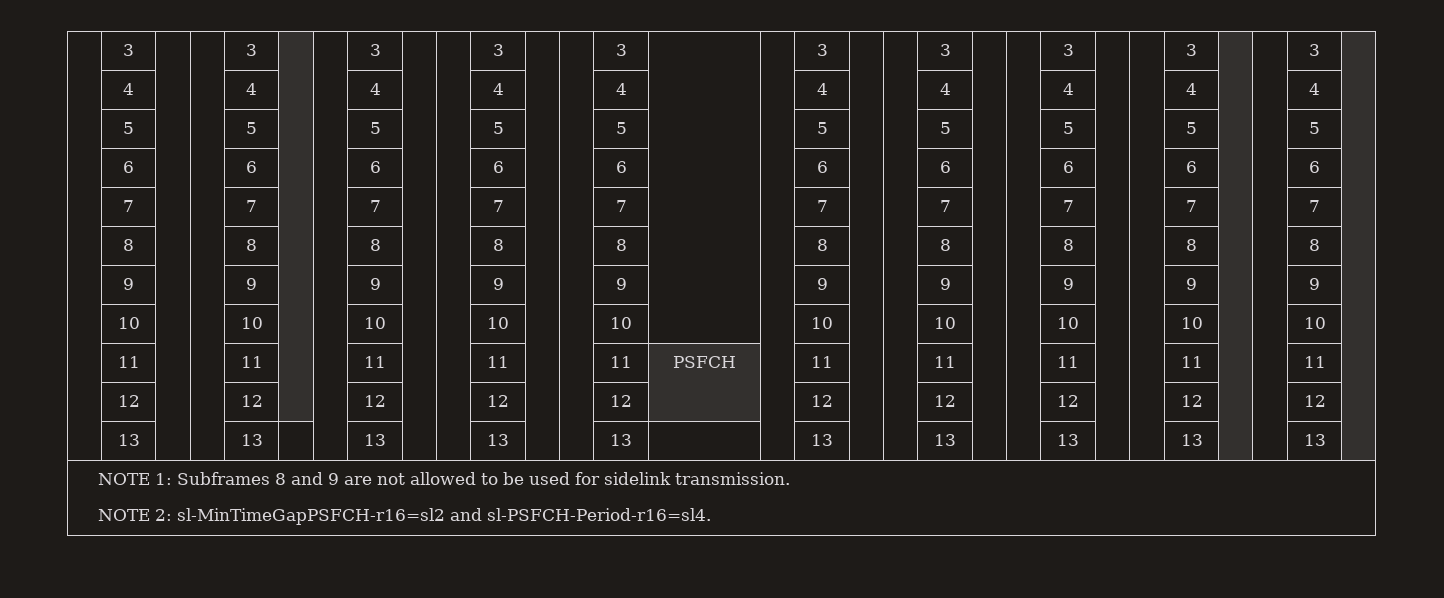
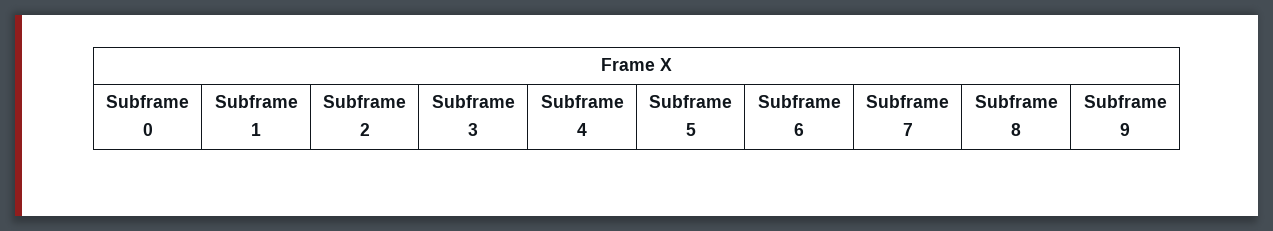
[123,44,134,56] [246,44,257,56] [369,44,381,56] [492,44,504,56] [615,44,627,56] [816,44,828,56] [939,44,951,56] [1062,44,1074,56] [1186,44,1197,56] [1309,44,1320,56] [123,83,134,95] [246,83,257,95] [369,83,381,95] [492,83,504,95] [615,83,627,95] [816,83,828,95] [939,83,951,95] [1062,83,1074,95] [1186,83,1197,95] [1309,83,1320,95] [123,122,134,134] [246,122,257,134] [369,122,381,134] [492,122,504,134] [615,122,627,134] [816,122,828,134] [939,122,951,134] [1062,122,1074,134] [1186,122,1197,134] [1309,122,1320,134] [123,161,134,173] [246,161,257,173] [369,161,381,173] [492,161,504,173] [615,161,627,173] [816,161,828,173] [939,161,951,173] [1062,161,1074,173] [1186,161,1197,173] [1309,161,1320,173] [123,200,134,212] [246,200,257,212] [369,200,381,212] [492,200,504,212] [615,200,627,212] [816,200,828,212] [939,200,951,212] [1062,200,1074,212] [1186,200,1197,212] [1309,200,1320,212] [123,239,134,251] [246,239,257,251] [369,239,381,251] [492,239,504,251] [615,239,627,251] [816,239,828,251] [939,239,951,251] [1062,239,1074,251] [1186,239,1197,251] [1309,239,1320,251] [123,278,134,290] [246,278,257,290] [369,278,381,290] [492,278,504,290] [615,278,627,290] [816,278,828,290] [939,278,951,290] [1062,278,1074,290] [1186,278,1197,290] [1309,278,1320,290] [117,317,140,329] [240,317,263,329] [364,317,386,329] [487,317,509,329] [610,317,632,329] [811,317,833,329] [934,317,956,329] [1057,317,1079,329] [1180,317,1203,329] [1303,317,1326,329] [117,356,140,368] [240,356,263,368] [364,356,386,368] [487,356,509,368] [610,356,632,368] [673,356,736,368] [811,356,833,368] [934,356,956,368] [1057,356,1079,368] [1180,356,1203,368] [1303,356,1326,368] [117,395,140,407] [240,395,263,407] [364,395,386,407] [487,395,509,407] [610,395,632,407] [811,395,833,407] [934,395,956,407] [1057,395,1079,407] [1180,395,1203,407] [1303,395,1326,407] [117,434,140,446] [240,434,263,446] [364,434,386,446] [487,434,509,446] [610,434,632,446] [811,434,833,446] [934,434,956,446] [1057,434,1079,446] [1180,434,1203,446] [1303,434,1326,446] [98,472,791,485] [98,508,712,525] | 3 | | | 3 | | | 3 | | | 3 | | | 3 | | | 3 | | | 3 | | | 3 | | | 3 | | | 3 | // | 4 | | | 4 | | | 4 | | | 4 | | | 4 | | | 4 | | | 4 | | | 4 | | | 4 | | | 4 | // | 5 | | | 5 | | | 5 | | | 5 | | | 5 | | | 5 | | | 5 | | | 5 | | | 5 | | | 5 | // | 6 | | | 6 | | | 6 | | | 6 | | | 6 | | | 6 | | | 6 | | | 6 | | | 6 | | | 6 | // | 7 | | | 7 | | | 7 | | | 7 | | | 7 | | | 7 | | | 7 | | | 7 | | | 7 | | | 7 | // | 8 | | | 8 | | | 8 | | | 8 | | | 8 | | | 8 | | | 8 | | | 8 | | | 8 | | | 8 | // | 9 | | | 9 | | | 9 | | | 9 | | | 9 | | | 9 | | | 9 | | | 9 | | | 9 | | | 9 | // | 10 | | | 10 | | | 10 | | | 10 | | | 10 | | | 10 | | | 10 | | | 10 | | | 10 | | | 10 | // | 11 | | | 11 | | | 11 | | | 11 | | | 11 | PSFCH | | 11 | | | 11 | | | 11 | | | 11 | | | 11 | // | 12 | | | 12 | | | 12 | | | 12 | | | 12 | | | 12 | | | 12 | | | 12 | | | 12 | | | 12 | // | 13 | | | 13 | | | 13 | | | 13 | | | 13 | | | 13 | | | 13 | | | 13 | | | 13 | | | 13 | // NOTE 1: Subframes 8 and 9 are not allowed to be used for sidelink transmission. // NOTE 2: sl-MinTimeGapPSFCH-r16=sl2 and sl-PSFCH-Period-r16=sl4. -> [601,58,672,71] [106,95,189,108] [142,123,153,136] [214,95,298,108] [251,123,261,136] [323,95,406,108] [359,123,370,136] [431,95,515,108] [468,123,478,136] [540,95,624,108] [577,123,587,136] [648,95,732,108] [685,123,696,136] [757,95,841,108] [793,123,804,136] [865,95,949,108] [902,123,913,136] [974,95,1058,108] [1010,123,1021,136] [1083,95,1167,108] [1120,123,1130,136] Frame X // Subframe 0 | Subframe 1 | Subframe 2 | Subframe 3 | Subframe 4 | Subframe 5 | Subframe 6 | Subframe 7 | Subframe 8 | Subframe 9

